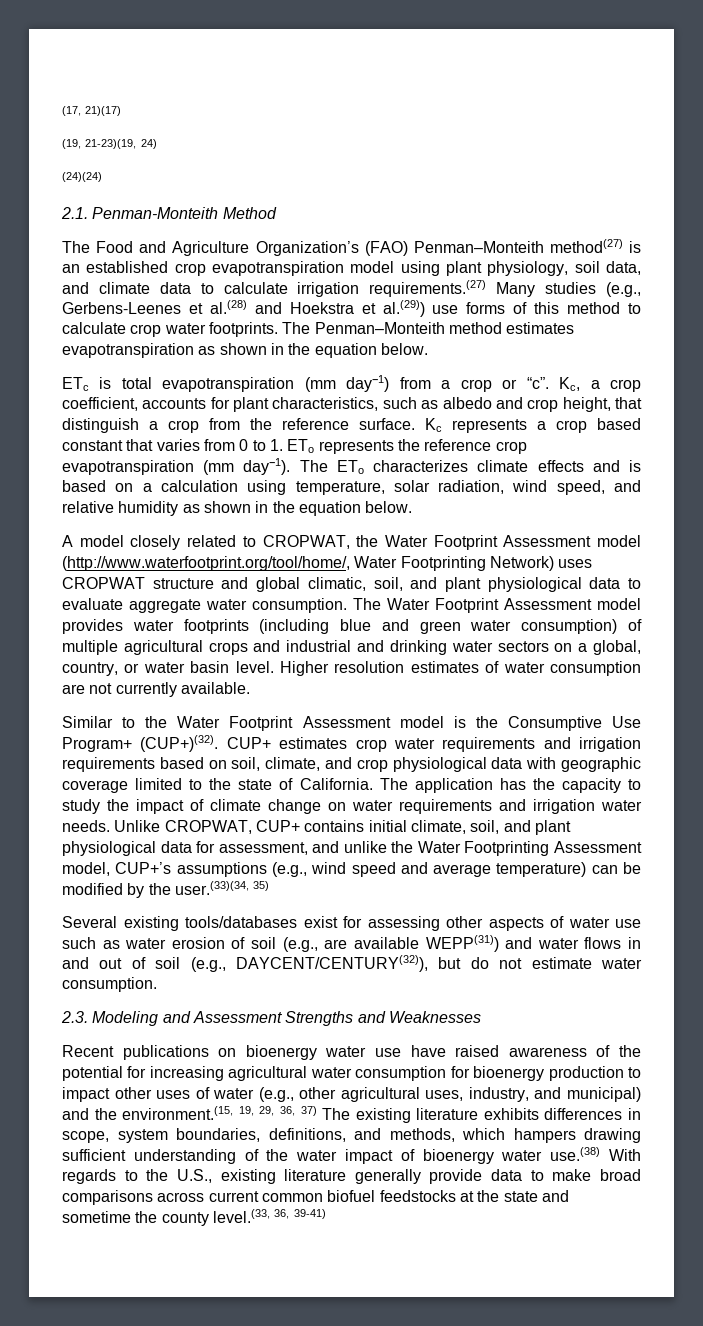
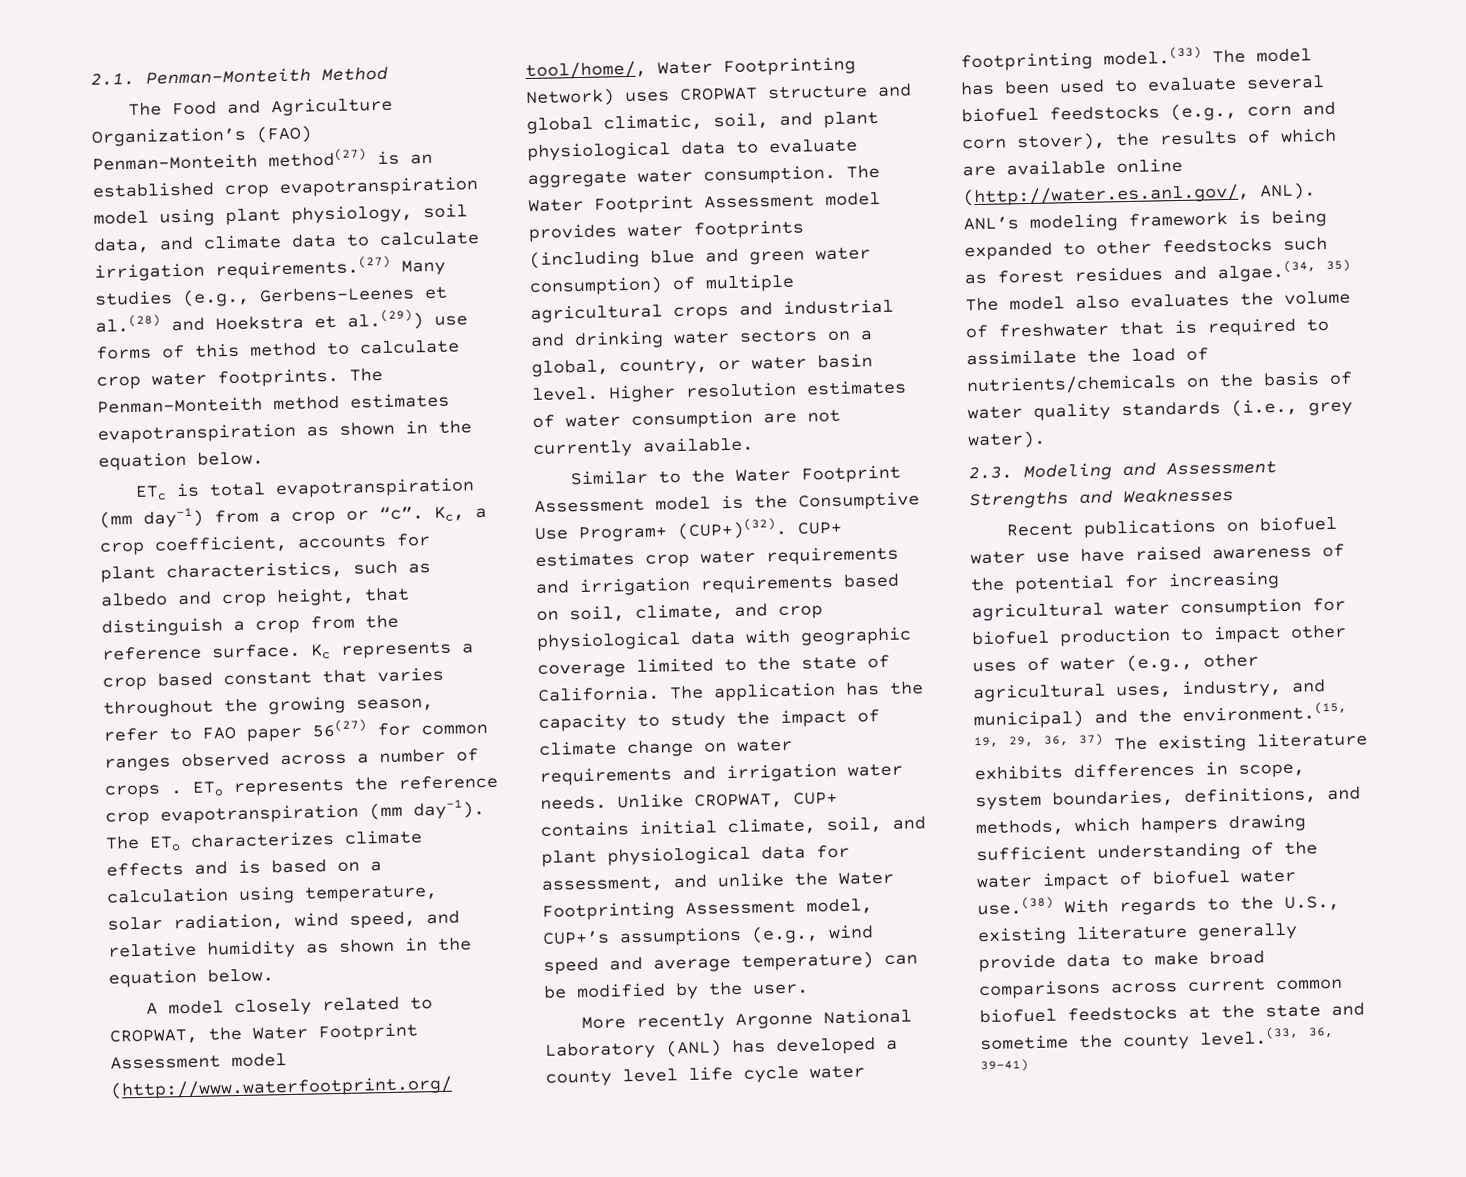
[62,106,122,116] [62,139,157,149] [62,172,102,182] (17, 21)(17) // (19, 21-23)(19, 24) // (24)(24) // -> (90, 78) none
[203,439,283,451] from 0 to 1. -> [103,695,434,718] [103,719,488,742] [104,748,479,772] [104,784,183,799] throughout the growing season, refer to FAO paper 56(27) for common ranges observed across a number of crops .
[174,881,270,895] [62,916,641,931] [62,935,642,952] [62,955,642,972] [62,977,157,992] user.(33)(34, 35) // Several existing tools/databases exist for assessing other aspects of water use such as water erosion of soil (e.g., are available WEPP(31)) and water flows in and out of soil (e.g., DAYCENT/CENTURY(32)), but do not estimate water consumption. -> [752,983,809,995] [580,1008,912,1032] [545,1037,898,1060] [545,1065,865,1087] [960,46,1312,72] [960,75,1325,96] [961,101,1336,123] [962,127,1337,152] [962,157,1183,177] [963,182,1316,207] [963,209,1327,232] [964,237,1328,261] [964,259,1351,285] [965,290,1351,312] [965,317,1329,339] [966,347,1209,366] [966,371,1353,396] [967,398,1353,421] [967,430,1046,450] user. // More recently Argonne National Laboratory (ANL) has developed a county level life cycle water footprinting model.(33) The model has been used to evaluate several biofuel feedstocks (e.g., corn and corn stover), the results of which are available online (http://water.es.anl.gov/, ANL). ANL’s modeling framework is being expanded to other feedstocks such as forest residues and algae.(34, 35) The model also evaluates the volume of freshwater that is required to assimilate the load of nutrients/chemicals on the basis of water quality standards (i.e., grey water).
[245,1045,317,1060] bioenergy -> [1258,515,1337,532] biofuel
[473,1066,545,1081] bioenergy -> [971,629,1050,646] biofuel
[422,1149,494,1164] bioenergy -> [1152,869,1231,885] biofuel

